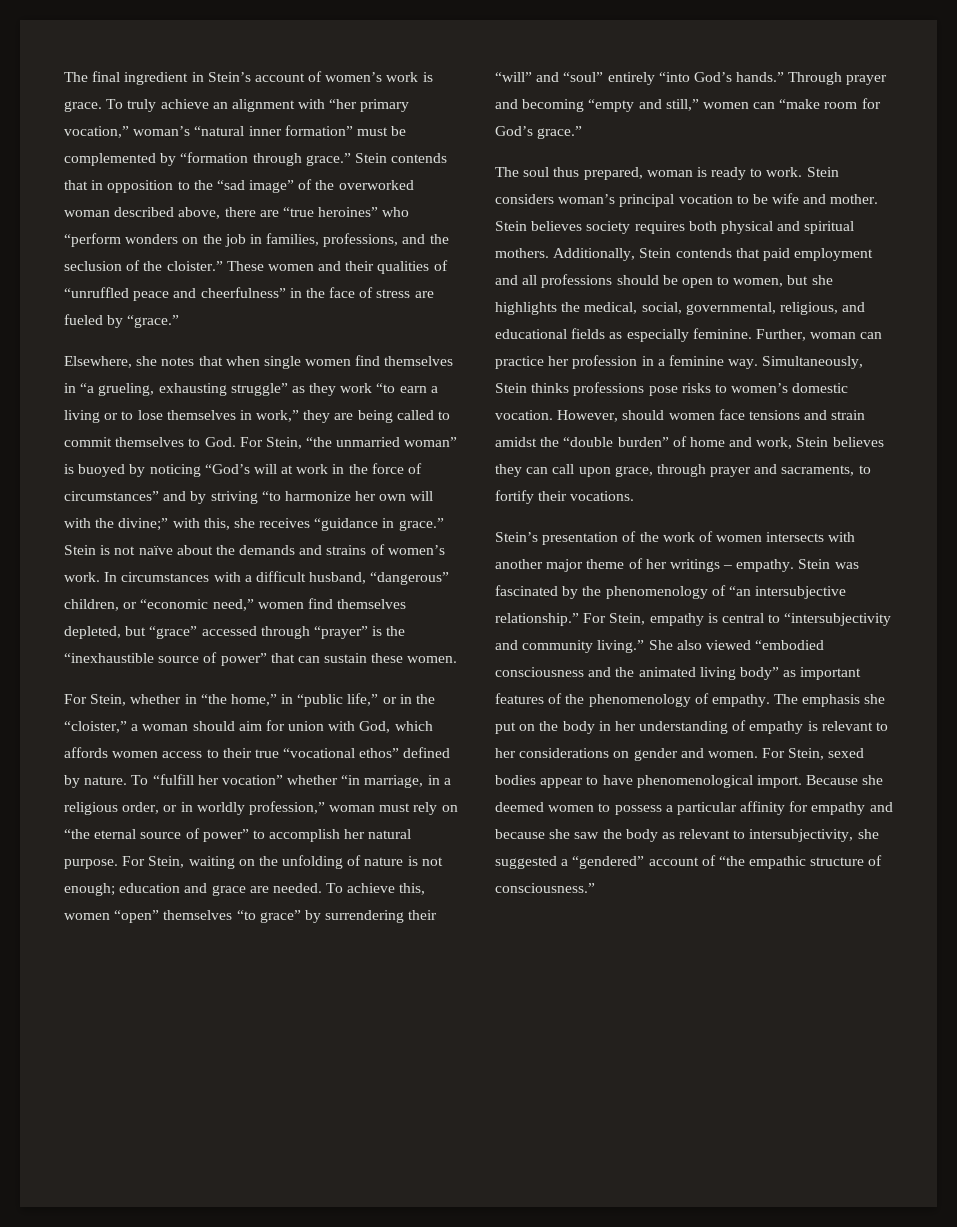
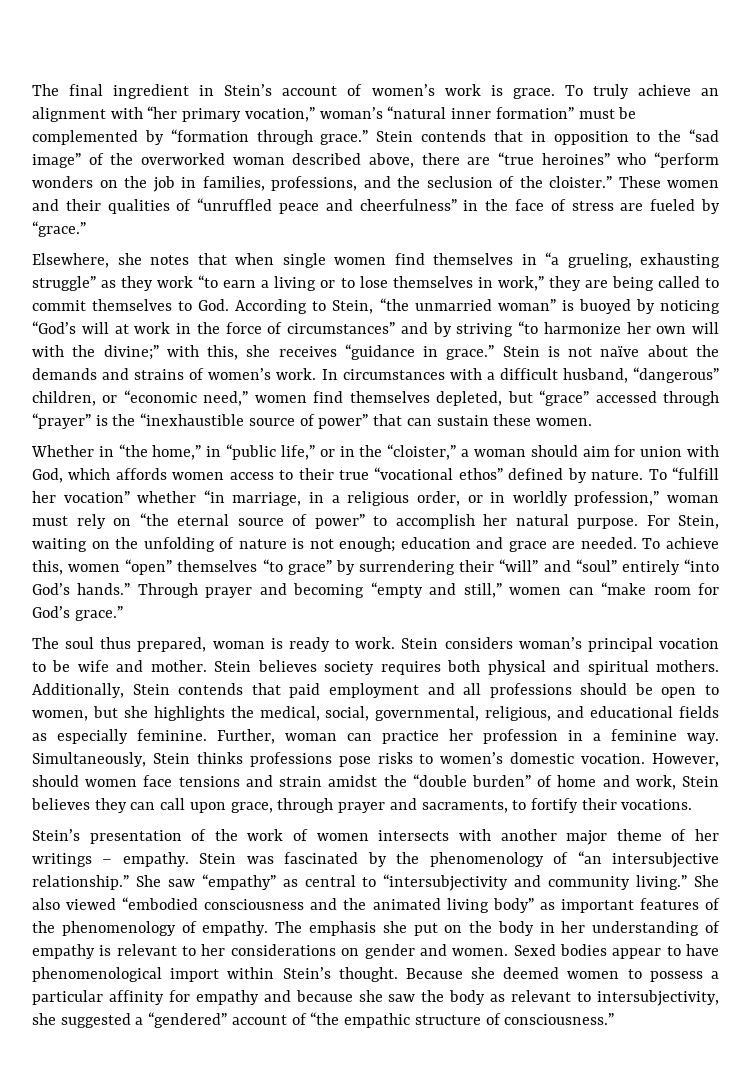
[239,437,263,447] For -> [235,299,327,314] According to
[64,694,182,706] For Stein, whether -> [31,445,94,457] Whether
[583,613,718,626] For Stein, empathy is -> [135,874,298,890] She saw “empathy” as
[762,748,865,760] For Stein, sexed -> [513,944,556,956] Sexed
[756,775,802,788] import. -> [170,967,398,982] import within Stein’s thought.

